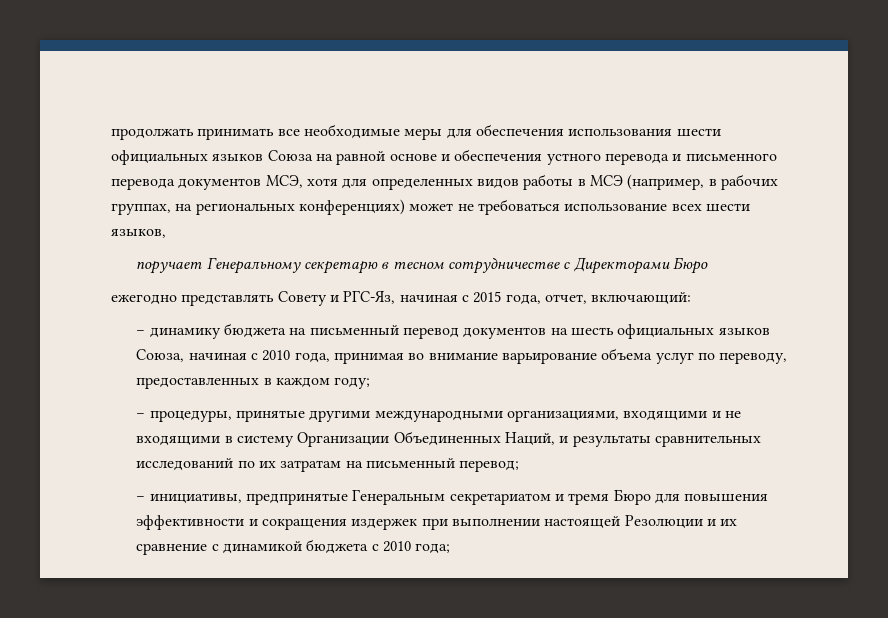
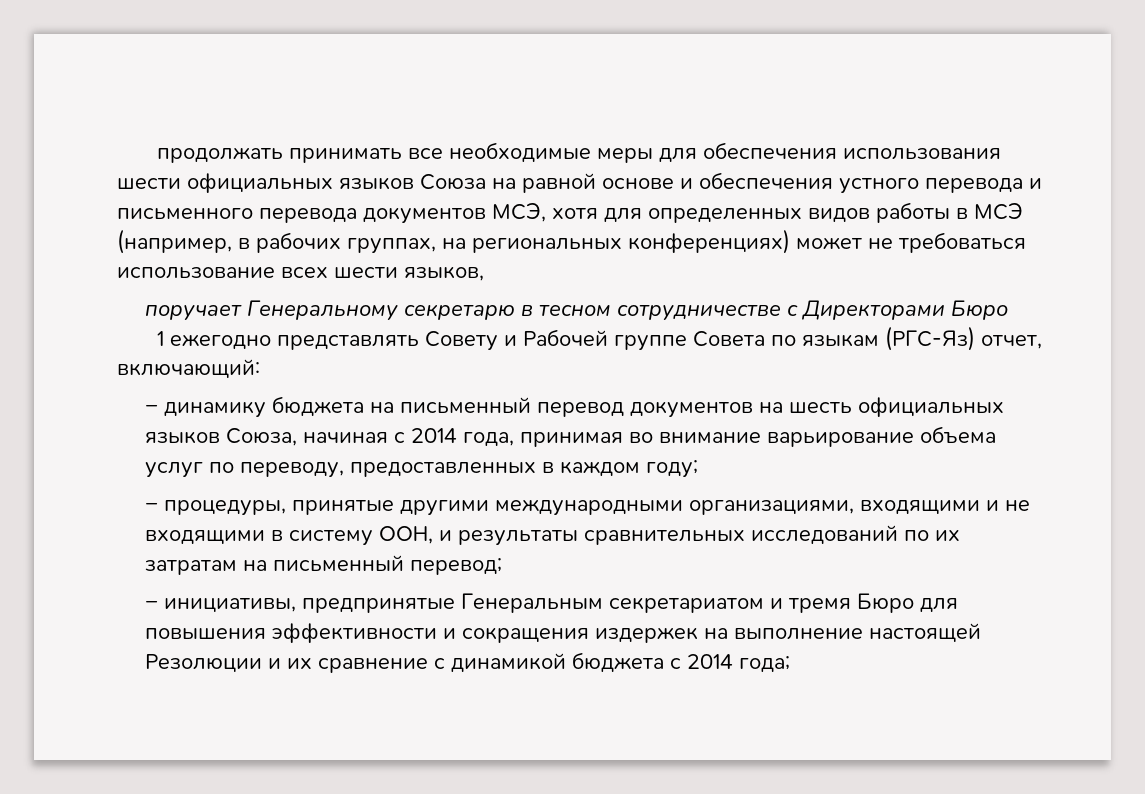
(708, 265) none -> [157,331,165,346] 1
[343,290,541,305] РГС-Яз, начиная с 2015 года, -> [523,326,976,351] Рабочей группе Совета по языкам (РГС-Яз)
[262,350,291,361] 2010 -> [411,428,458,443] 2014
[297,431,556,447] Организации Объединенных Наций, -> [379,526,434,544] ООН,
[421,518,541,530] при выполнении -> [704,628,864,640] на выполнение
[383,541,412,552] 2010 -> [687,654,734,669] 2014

